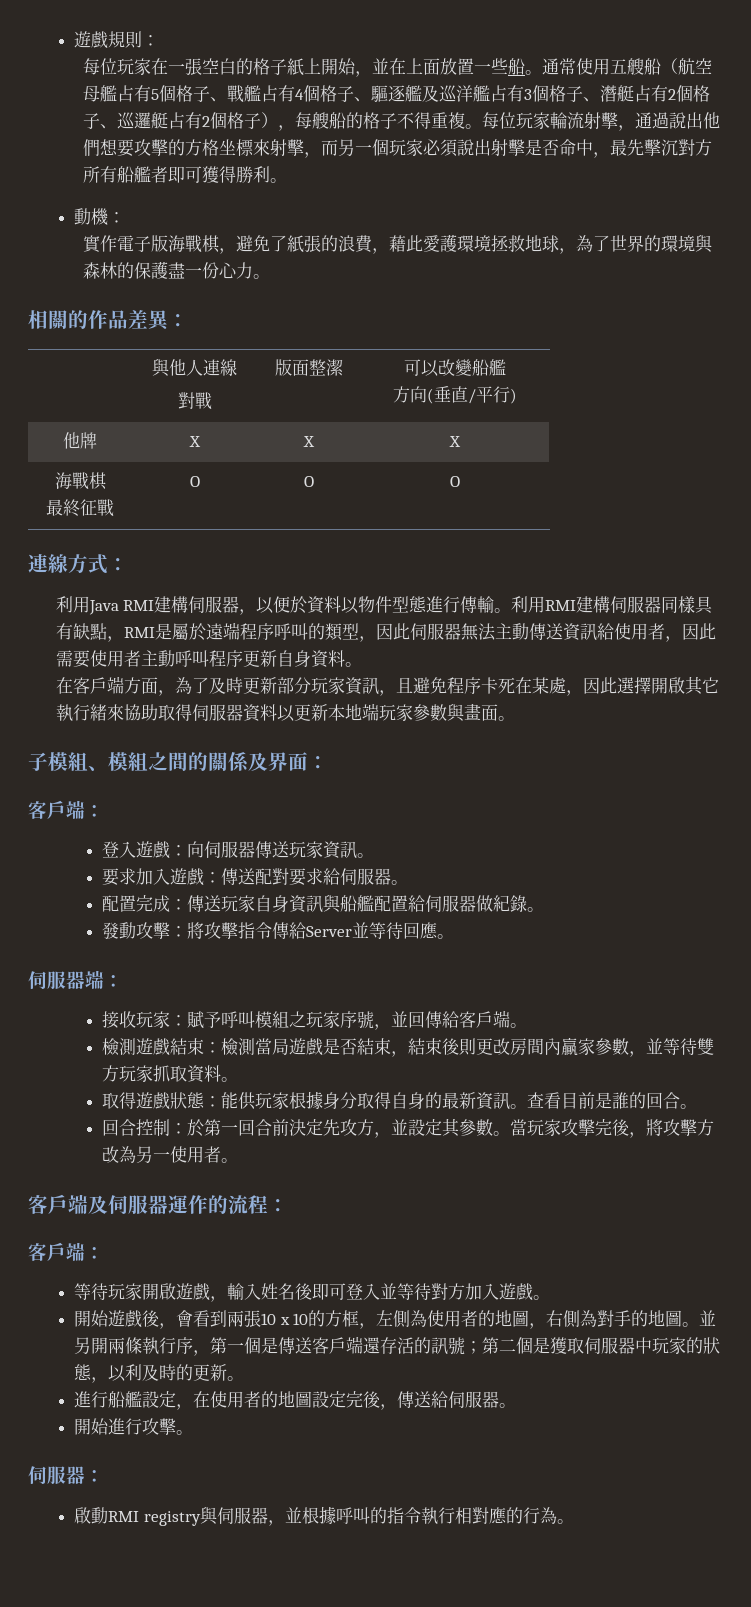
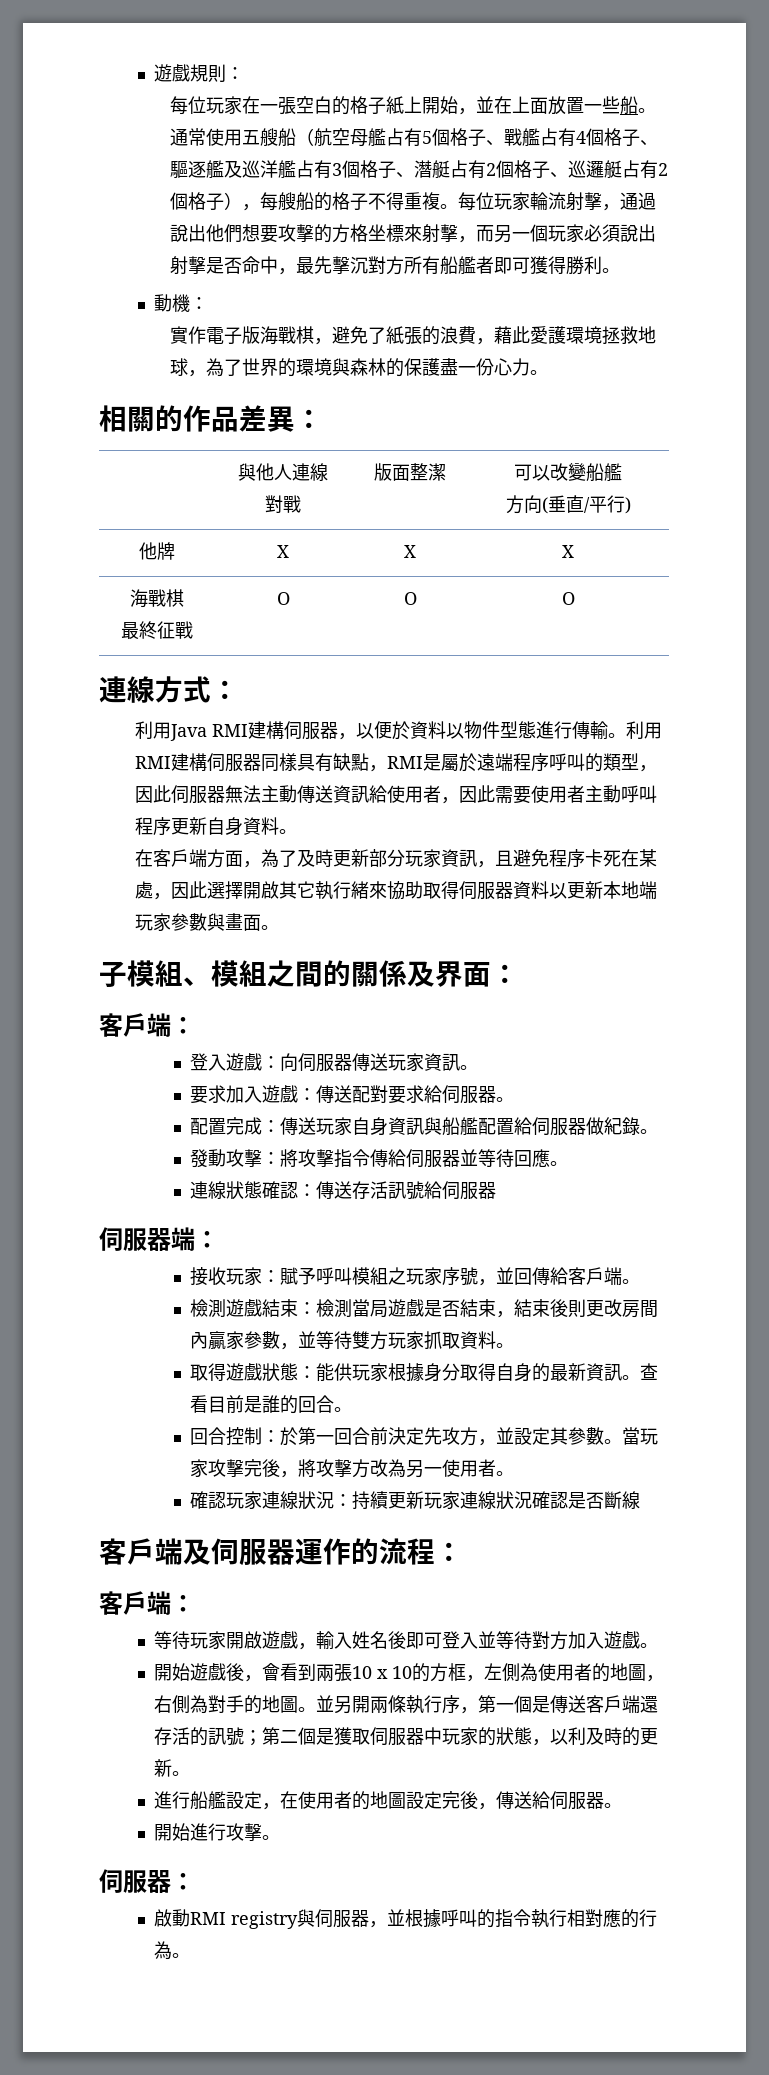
[305,926,352,937] Server -> [405,1149,460,1168] 伺服器
(454, 936) none -> [189,1181,496,1200] // 連線狀態確認：傳送存活訊號給伺服器
(238, 1160) none -> [189,1491,640,1510] // 確認玩家連線狀況：持續更新玩家連線狀況確認是否斷線

